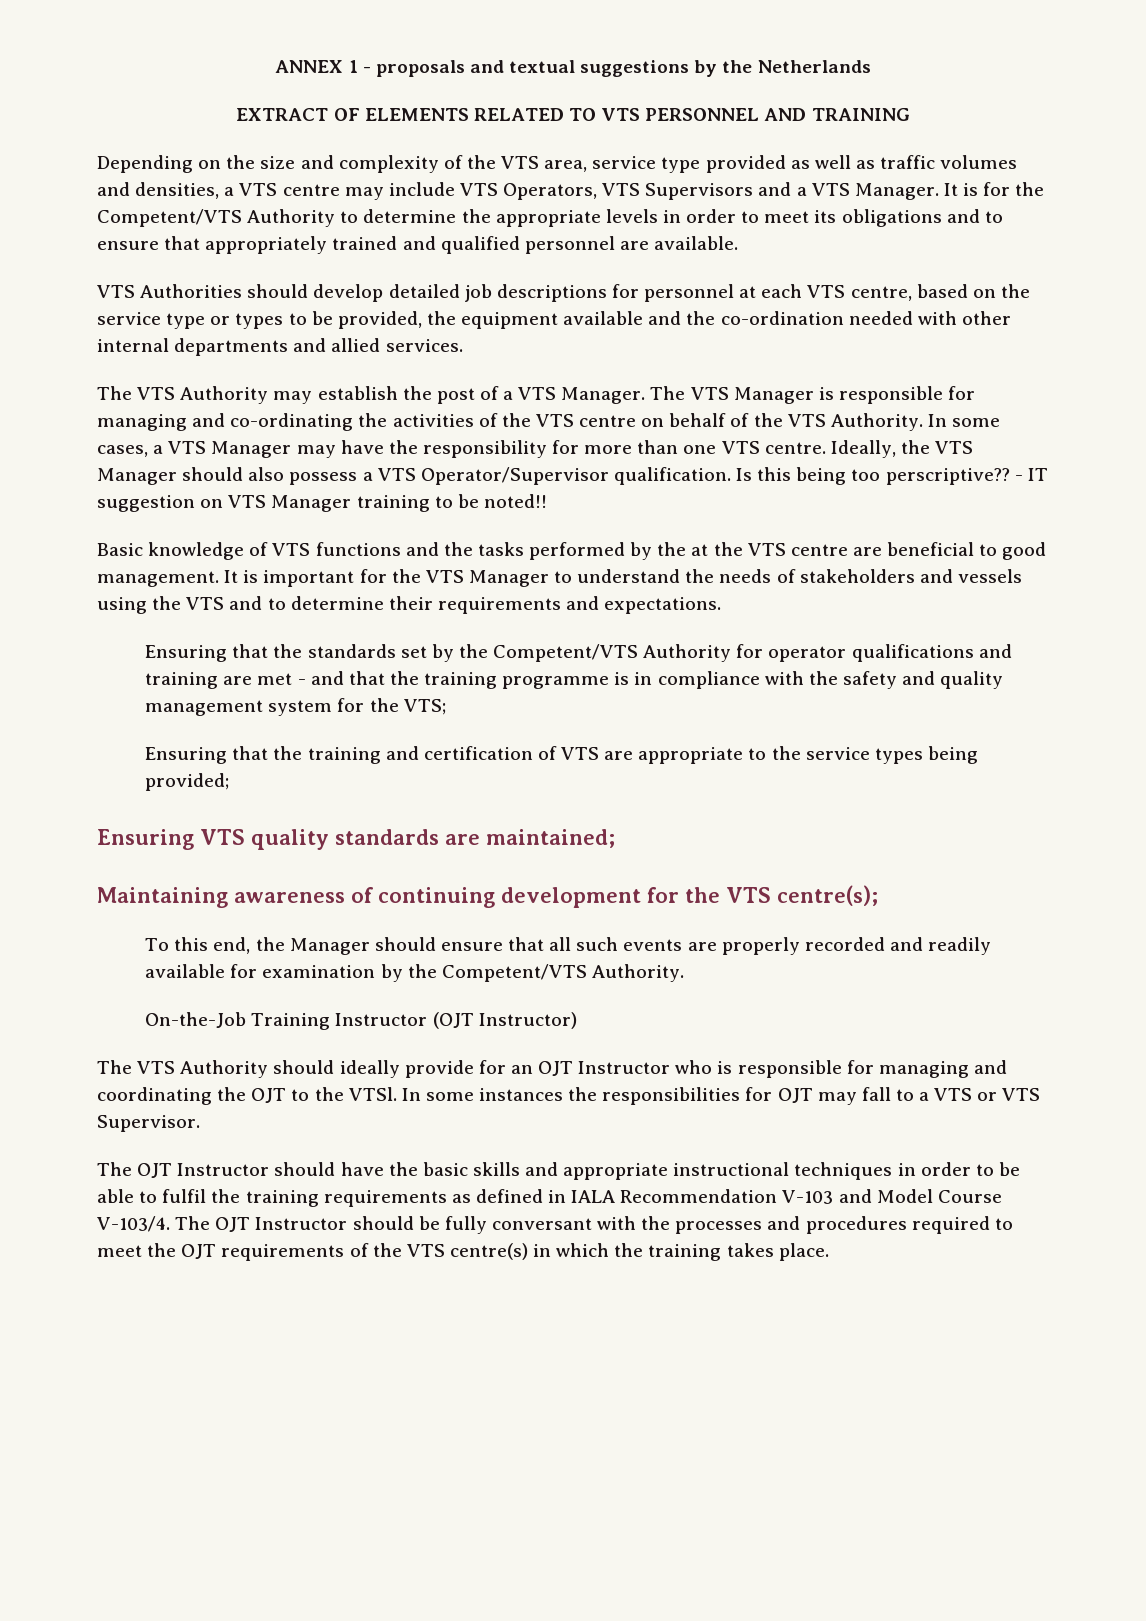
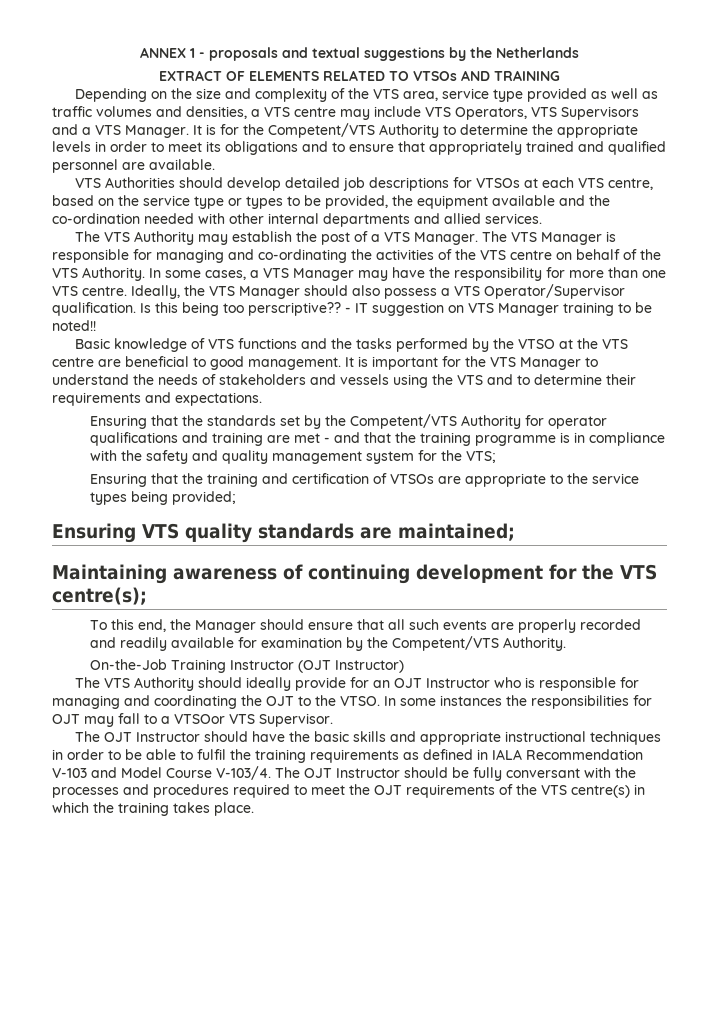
[601,108,760,121] VTS PERSONNEL -> [413,71,457,81] VTSOs
[644,284,735,302] personnel -> [475,178,520,188] VTSOs
(687, 549) none -> [517,339,555,349] VTSO
[561,747,600,760] VTS -> [390,474,435,484] VTSOs
[348,1087,397,1101] VTSl. -> [340,696,380,706] VTSO.
[934,1088,998,1101] VTS or -> [174,714,225,724] VTSOor

